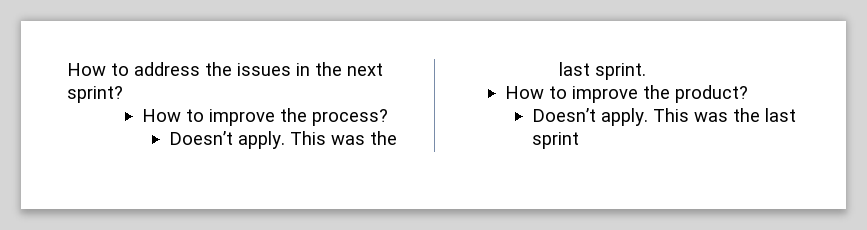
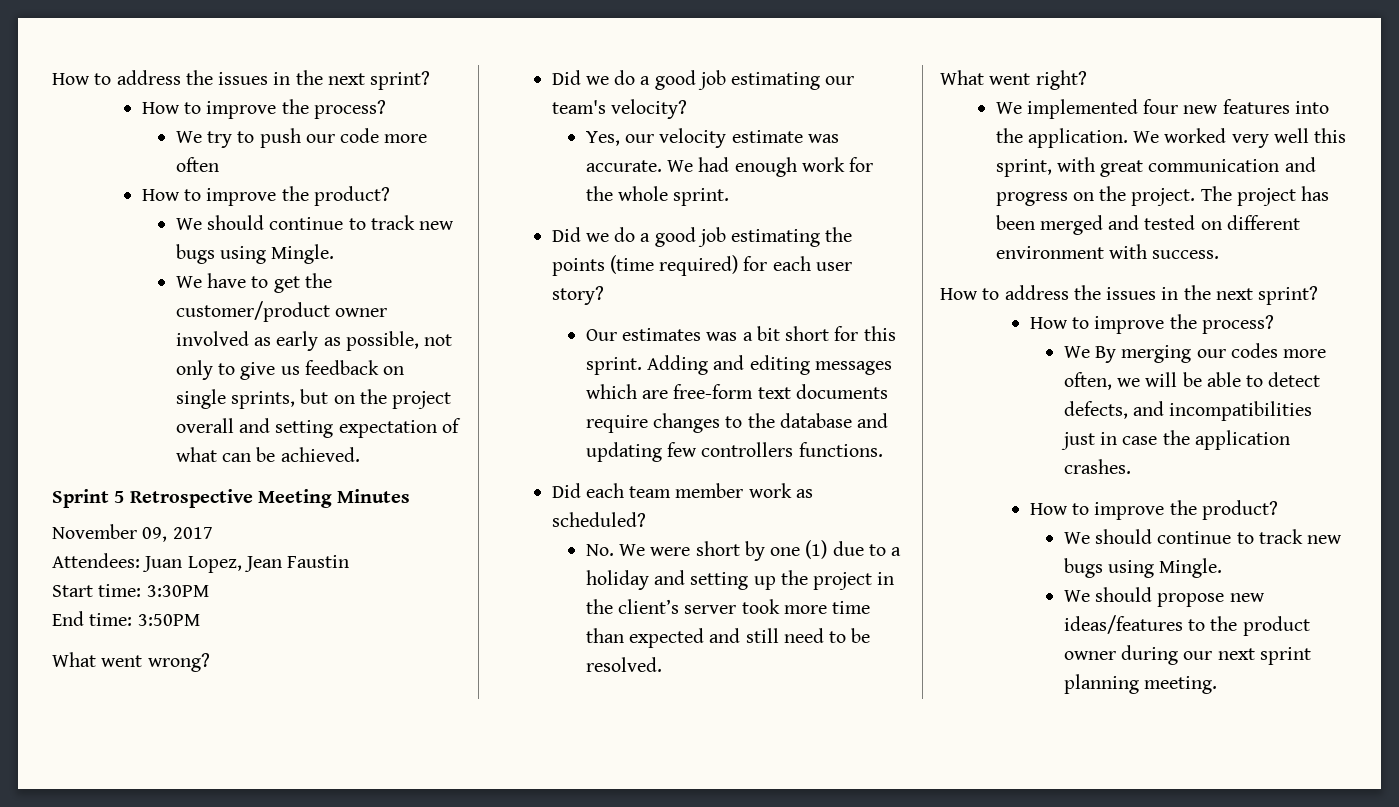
[168,131,397,149] [558,62,646,80] [504,85,748,103] [531,108,796,126] [531,132,579,149] Doesn’t apply. This was the last sprint. // How to improve the product? // Doesn’t apply. This was the last sprint -> [175,128,428,148] [175,157,219,172] [141,186,390,206] [175,215,455,230] [175,244,335,264] [175,273,332,293] [175,301,388,322] [175,331,453,351] [175,360,405,380] [175,389,452,409] [175,418,461,438] [175,447,360,462] [52,489,411,508] [52,524,213,542] [52,553,350,573] [52,584,209,597] [52,611,200,626] [52,652,210,672] [551,70,855,90] [551,99,687,119] [585,128,839,148] [585,157,874,177] [585,186,730,206] [551,227,853,247] [551,255,852,276] [551,286,604,305] [585,326,896,341] [585,355,892,375] [585,384,888,399] [585,413,889,433] [585,442,883,462] [551,483,813,498] [551,512,646,527] [585,540,902,561] [585,570,895,590] [585,599,871,614] [585,628,871,648] [585,657,662,672] [940,70,1087,90] [995,99,1329,119] [995,128,1347,148] [995,157,1316,177] [995,186,1330,206] [995,215,1300,235] [995,244,1220,259] [940,285,1319,305] [1029,314,1274,334] [1063,343,1327,363] [1063,372,1321,390] [1063,401,1313,421] [1060,430,1290,450] [1063,459,1131,474] [1029,500,1278,520] [1063,529,1343,544] [1063,558,1223,578] [1063,587,1265,607] [1063,615,1310,636] [1063,645,1311,665] [1063,674,1218,694] We try to push our code more often // How to improve the product? // We should continue to track new bugs using Mingle. // We have to get the customer/product owner involved as early as possible, not only to give us feedback on single sprints, but on the project overall and setting expectation of what can be achieved. // Sprint 5 Retrospective Meeting Minutes // November 09, 2017 // Attendees: Juan Lopez, Jean Faustin // Start time: 3:30PM // End time: 3:50PM // What went wrong? // Did we do a good job estimating our team's velocity? // Yes, our velocity estimate was accurate. We had enough work for the whole sprint. // Did we do a good job estimating the points (time required) for each user story? // Our estimates was a bit short for this sprint. Adding and editing messages which are free-form text documents require changes to the database and updating few controllers functions. // Did each team member work as scheduled? // No. We were short by one (1) due to a holiday and setting up the project in the client’s server took more time than expected and still need to be resolved. // What went right? // We implemented four new features into the application. We worked very well this sprint, with great communication and progress on the project. The project has been merged and tested on different environment with success. // How to address the issues in the next sprint? // How to improve the process? // We By merging our codes more often, we will be able to detect defects, and incompatibilities just in case the application crashes. // How to improve the product? // We should continue to track new bugs using Mingle. // We should propose new ideas/features to the product owner during our next sprint planning meeting.

